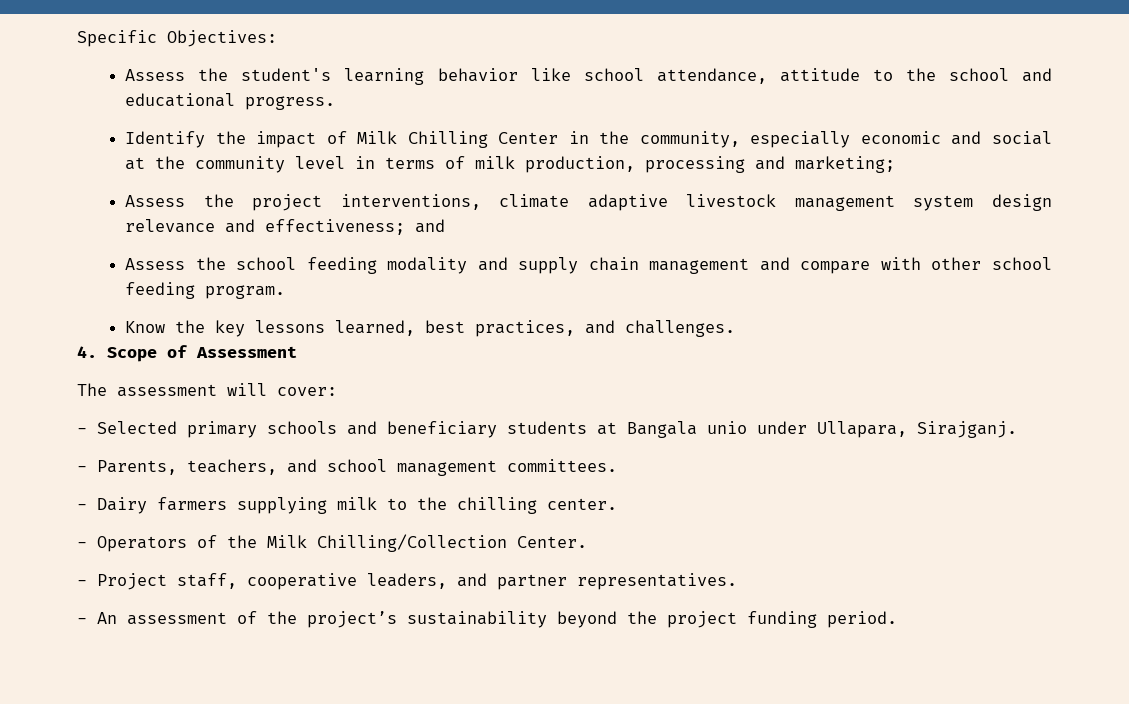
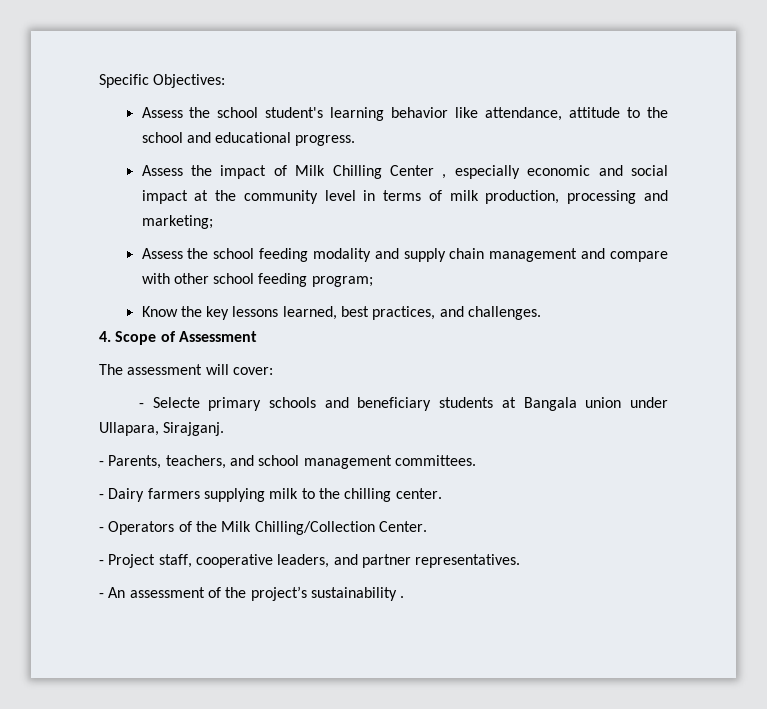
(229, 74) none -> [217,107,259,118] school
[583,68,644,81] school -> (479, 112) none
[125,131,206,148] Identify -> [141,165,183,176] Assess
[568,131,740,148] in the community, -> [442,174,447,179] ,
(1052, 138) none -> [141,190,188,204] impact
[125,194,1052,211] [125,219,446,235] // Assess the project interventions, climate adaptive livestock management system design relevance and effectiveness; and -> (213, 222) none
[205,285,286,299] program. -> [311,276,373,287] program;
[97,421,177,434] Selected -> [152,397,200,408] Selecte
[707,421,747,434] unio -> [585,397,622,408] union
[557,611,897,628] beyond the project funding period. -> [400,596,405,598] .

